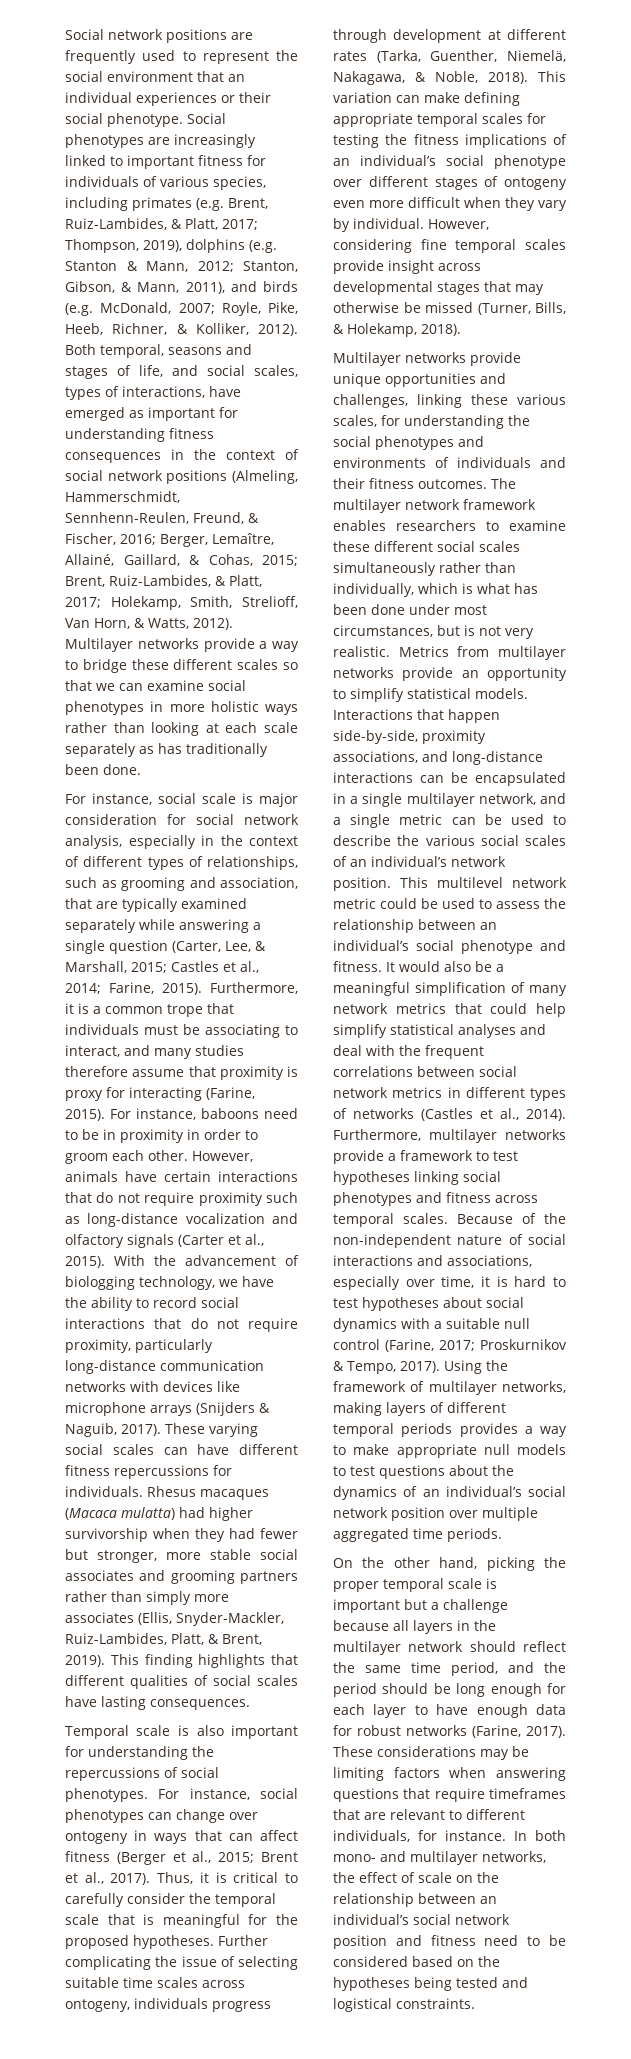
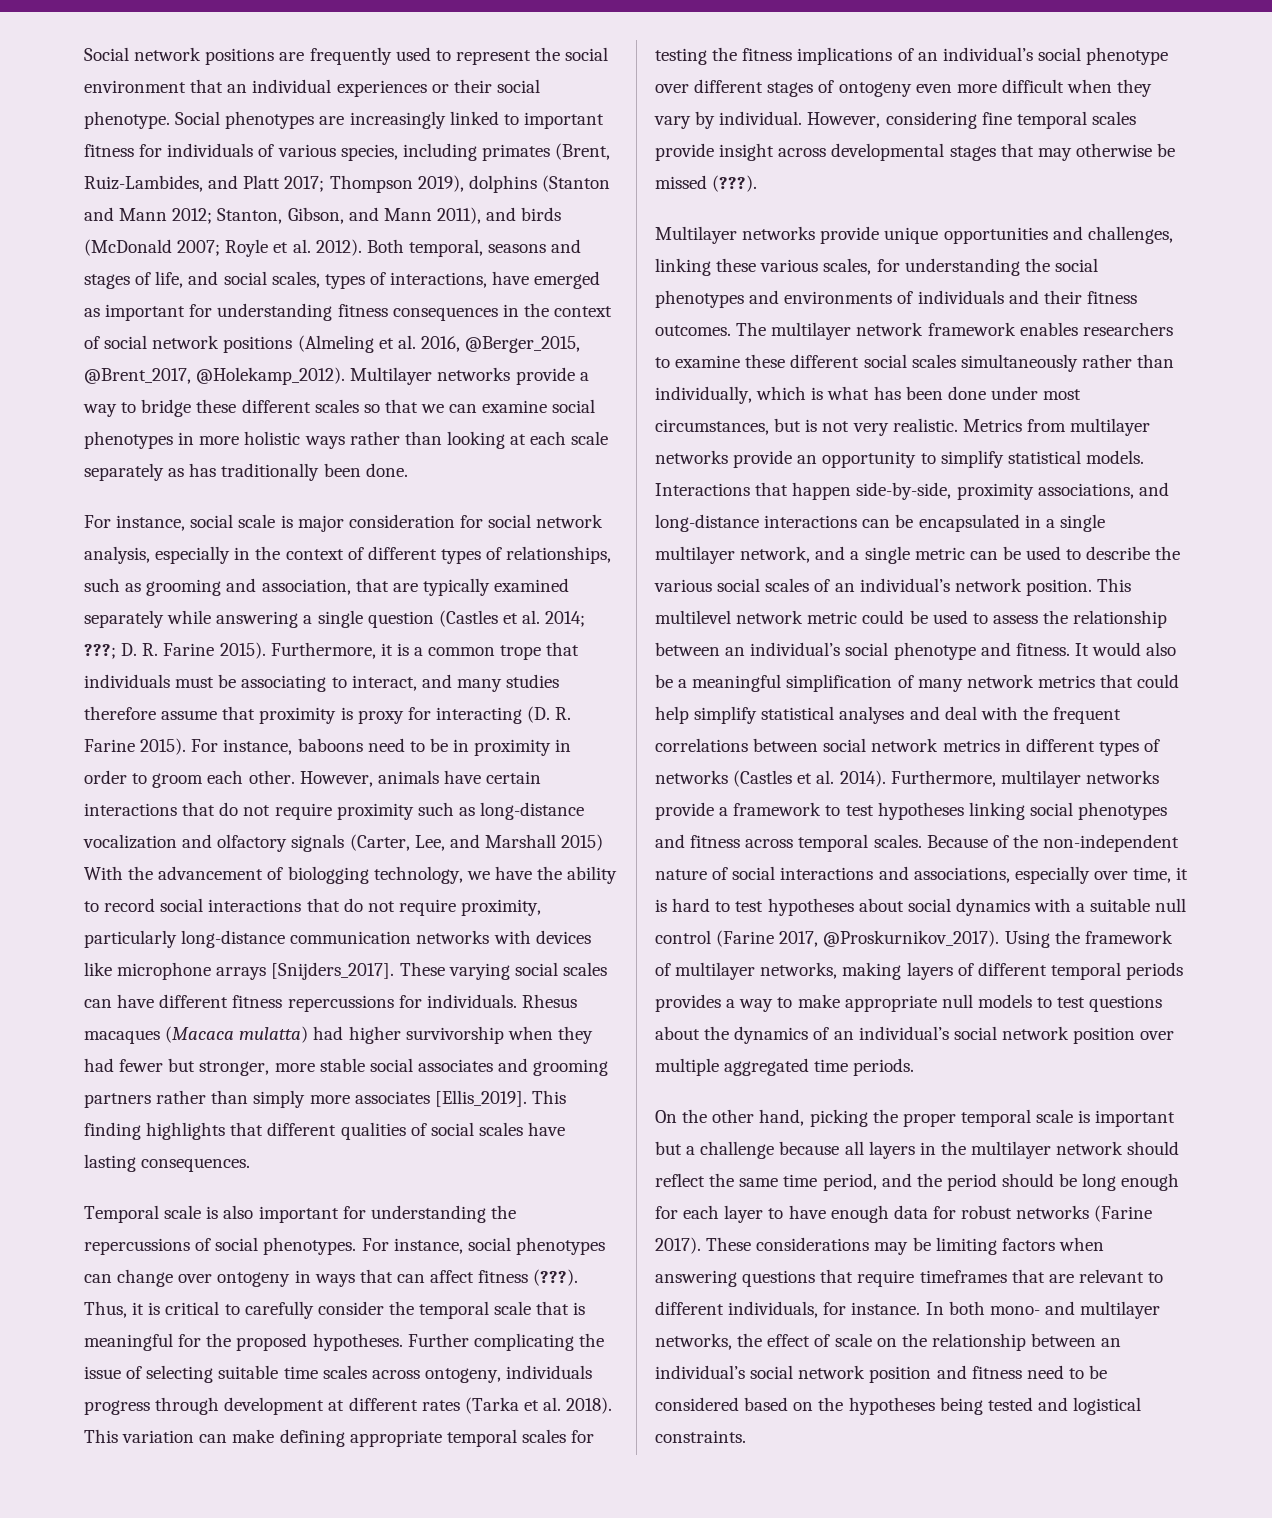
[196,198,268,211] [65,218,258,230] [65,239,277,253] [65,261,188,272] (e.g. Brent, Ruiz-Lambides, & Platt, 2017; Thompson, 2019), dolphins (e.g. Stanton & Mann, -> [555,143,611,160] [84,175,610,193] [84,207,168,221] (Brent, Ruiz-Lambides, and Platt 2017; Thompson 2019), dolphins (Stanton and Mann
[121,282,180,293] & Mann, -> [348,207,432,221] and Mann
[65,302,298,316] [65,323,249,335] (e.g. McDonald, 2007; Royle, Pike, Heeb, Richner, & Kolliker, -> [84,239,311,257] (McDonald 2007; Royle et al.
[231,470,298,484] [65,491,180,503] [65,512,259,524] [65,533,274,547] [65,554,298,566] [65,575,262,587] [65,596,298,610] [65,618,233,630] (Almeling, Hammerschmidt, Sennhenn-Reulen, Freund, & Fischer, 2016; Berger, Lemaître, Allainé, Gaillard, & Cohas, 2015; Brent, Ruiz-Lambides, & Platt, 2017; Holekamp, Smith, Strelioff, Van Horn, & Watts, 2012). -> [297,335,581,353] [84,367,346,385] (Almeling et al. 2016, @Berger_2015, @Brent_2017, @Holekamp_2012).
[172,941,266,953] [65,961,259,973] [65,982,154,994] (Carter, Lee, & Marshall, 2015; Castles et al., 2014; Farine, -> [438,610,586,627] [84,643,215,659] (Castles et al. 2014; ???; D. R. Farine
[206,1087,255,1100] (Farine, -> [527,706,572,723] [84,739,135,752] (D. R. Farine
[178,1234,264,1247] [65,1256,105,1268] (Carter et al., 2015). -> [349,834,604,851] (Carter, Lee, and Marshall 2015)
[196,1402,270,1416] [65,1423,161,1437] (Snijders & Naguib, 2017). -> [271,962,395,980] [Snijders_2017].
[138,1612,284,1626] [65,1633,262,1645] [65,1655,105,1667] (Ellis, Snyder-Mackler, Ruiz-Lambides, Platt, & Brent, 2019). -> [434,1090,527,1107] [Ellis_2019].
[116,1851,298,1865] [65,1872,151,1885] (Berger et al., 2015; Brent et al., 2017). -> [533,1269,579,1286] (???).
[376,50,566,63] [333,71,478,85] (Tarka, Guenther, Niemelä, Nakagawa, & Noble, -> [464,1397,562,1414] (Tarka et al.
[477,302,566,315] [333,323,461,337] (Turner, Bills, & Holekamp, 2018). -> [712,175,758,192] (???).
[500,1108,519,1120] al., -> [816,770,835,784] al.
[385,1339,567,1352] [333,1361,440,1374] (Farine, 2017; Proskurnikov & Tempo, 2017). -> [716,930,1000,947] (Farine 2017, @Proskurnikov_2017).
[472,1725,521,1738] (Farine, -> [1094,1205,1153,1222] (Farine

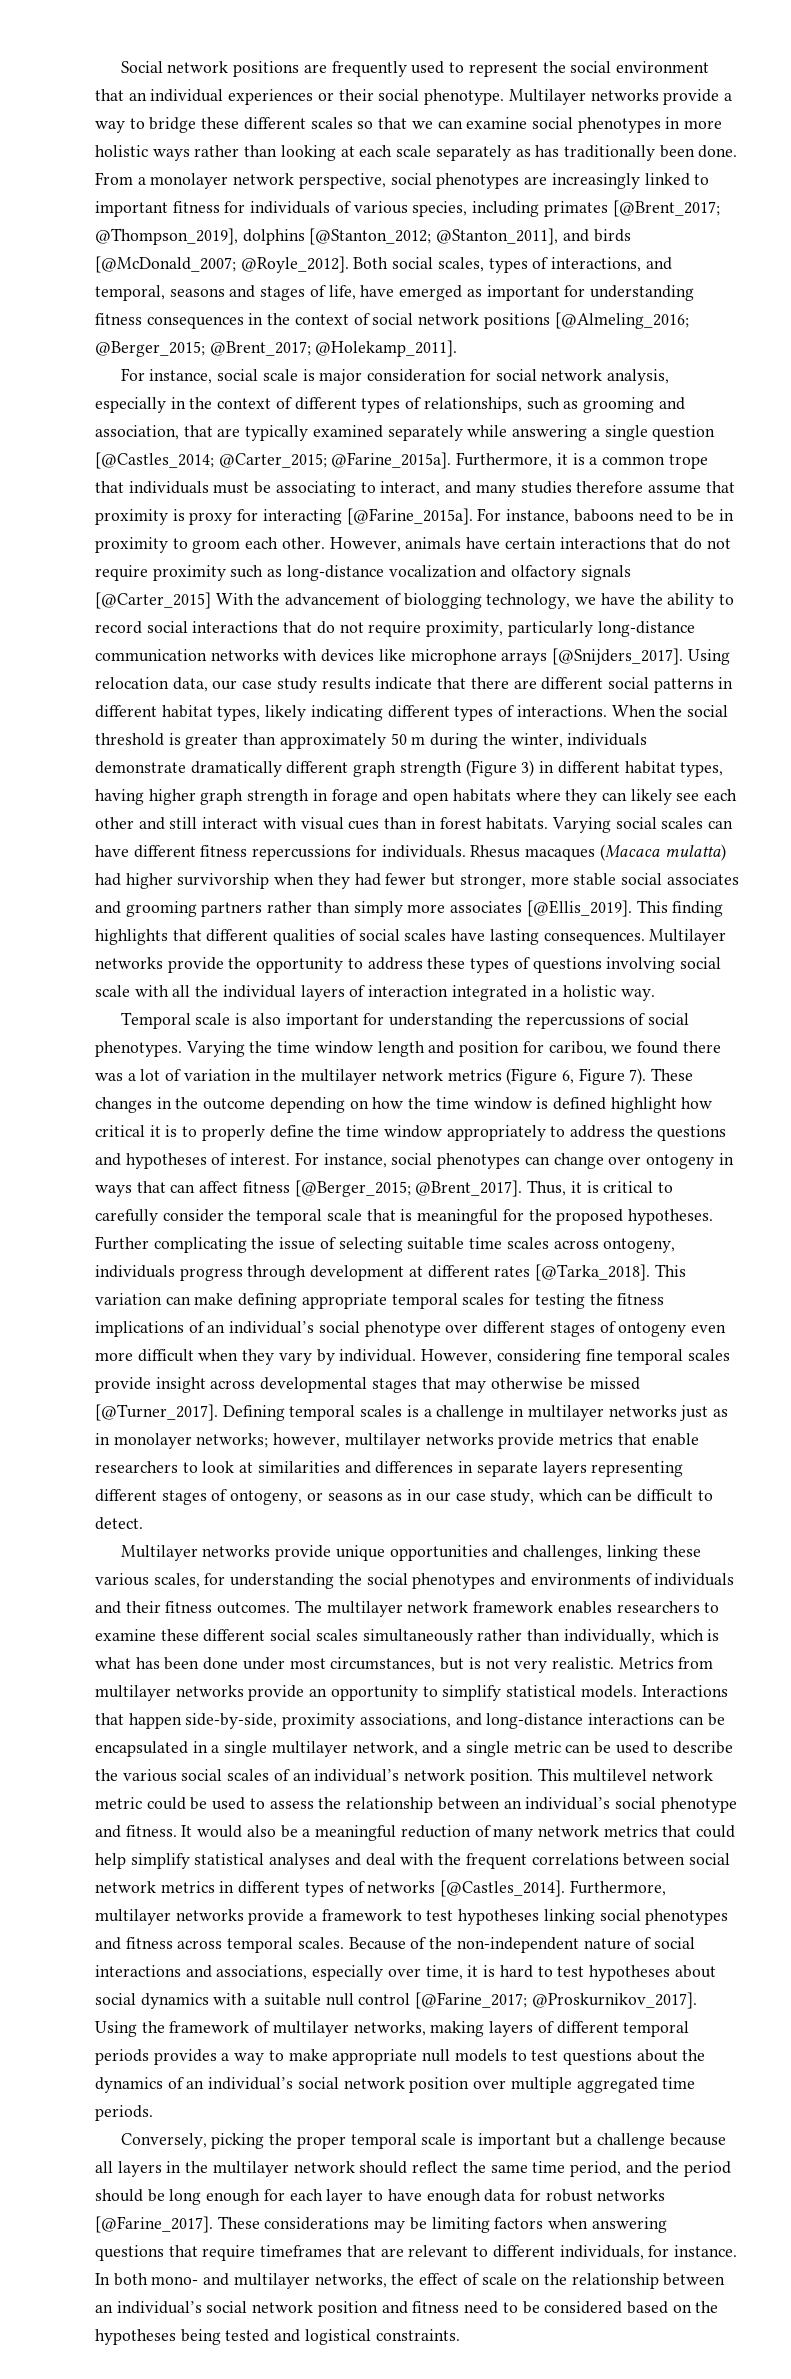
[175,111,604,129] [84,143,611,161] [84,175,610,193] [84,207,562,224] [84,239,582,257] [84,271,601,289] [84,303,613,321] [84,335,581,353] [84,367,346,385] Social phenotypes are increasingly linked to important fitness for individuals of various species, including primates (Brent, Ruiz-Lambides, and Platt 2017; Thompson 2019), dolphins (Stanton and Mann 2012; Stanton, Gibson, and Mann 2011), and birds (McDonald 2007; Royle et al. 2012). Both temporal, seasons and stages of life, and social scales, types of interactions, have emerged as important for understanding fitness consequences in the context of social network positions (Almeling et al. 2016, @Berger_2015, @Brent_2017, @Holekamp_2012). -> (505, 97) none
(408, 470) none -> [95,172,710,189] [95,200,720,217] [95,228,631,245] [95,256,672,273] [95,285,694,301] [95,312,689,329] [95,340,458,357] From a monolayer network perspective, social phenotypes are increasingly linked to important fitness for individuals of various species, including primates [@Brent_2017; @Thompson_2019], dolphins [@Stanton_2012; @Stanton_2011], and birds [@McDonald_2007; @Royle_2012]. Both social scales, types of interactions, and temporal, seasons and stages of life, have emerged as important for understanding fitness consequences in the context of social network positions [@Almeling_2016; @Berger_2015; @Brent_2017; @Holekamp_2011].
[438,610,586,627] [84,642,266,659] (Castles et al. 2014; ???; D. R. Farine 2015). -> [95,452,452,469] [@Castles_2014; @Carter_2015; @Farine_2015a].
[527,706,572,723] [84,738,187,755] (D. R. Farine 2015). -> [346,508,473,525] [@Farine_2015a].
[555,739,572,752] [84,770,127,784] in order -> (168, 545) none
[349,834,604,851] (Carter, Lee, and Marshall 2015) -> [95,592,211,609] [@Carter_2015]
[271,962,510,980] [Snijders_2017]. These varying -> [552,648,730,665] [95,677,734,693] [95,705,728,721] [95,733,648,749] [95,760,724,777] [95,789,738,805] [95,817,611,833] [@Snijders_2017]. Using relocation data, our case study results indicate that there are different social patterns in different habitat types, likely indicating different types of interactions. When the social threshold is greater than approximately 50 m during the winter, individuals demonstrate dramatically different graph strength (Figure 3) in different habitat types, having higher graph strength in forage and open habitats where they can likely see each other and still interact with visual cues than in forest habitats. Varying
[434,1090,527,1107] [Ellis_2019]. -> [526,900,632,917] [@Ellis_2019].
(251, 1165) none -> [649,929,727,945] [95,957,721,973] [95,985,655,1001] Multilayer networks provide the opportunity to address these types of questions involving social scale with all the individual layers of interaction integrated in a holistic way.
(357, 1246) none -> [185,1041,721,1057] [95,1068,694,1085] [95,1097,713,1113] [95,1125,727,1141] [95,1153,291,1169] Varying the time window length and position for caribou, we found there was a lot of variation in the multilayer network metrics (Figure 6, Figure 7). These changes in the outcome depending on how the time window is defined highlight how critical it is to properly define the time window appropriately to address the questions and hypotheses of interest.
[533,1269,579,1286] (???). -> [294,1180,523,1197] [@Berger_2015; @Brent_2017].
[464,1397,613,1414] (Tarka et al. 2018). -> [535,1264,651,1281] [@Tarka_2018].
[712,175,758,192] (???). -> [95,1404,728,1421] [95,1433,699,1449] [95,1461,684,1477] [95,1489,713,1505] [95,1517,143,1530] [@Turner_2017]. Defining temporal scales is a challenge in multilayer networks just as in monolayer networks; however, multilayer networks provide metrics that enable researchers to look at similarities and differences in separate layers representing different stages of ontogeny, or seasons as in our case study, which can be difficult to detect.
[786,674,893,692] simplification -> [400,1825,471,1838] reduction
[733,770,886,787] (Castles et al. 2014). -> [440,1880,566,1897] [@Castles_2014].
[716,930,1000,947] (Farine 2017, @Proskurnikov_2017). -> [415,1992,697,2009] [@Farine_2017; @Proskurnikov_2017].
[655,1109,805,1126] On the other hand, -> [120,2133,207,2149] Conversely,
[1094,1205,1153,1222] [655,1237,701,1254] (Farine 2017). -> [95,2216,213,2233] [@Farine_2017].

